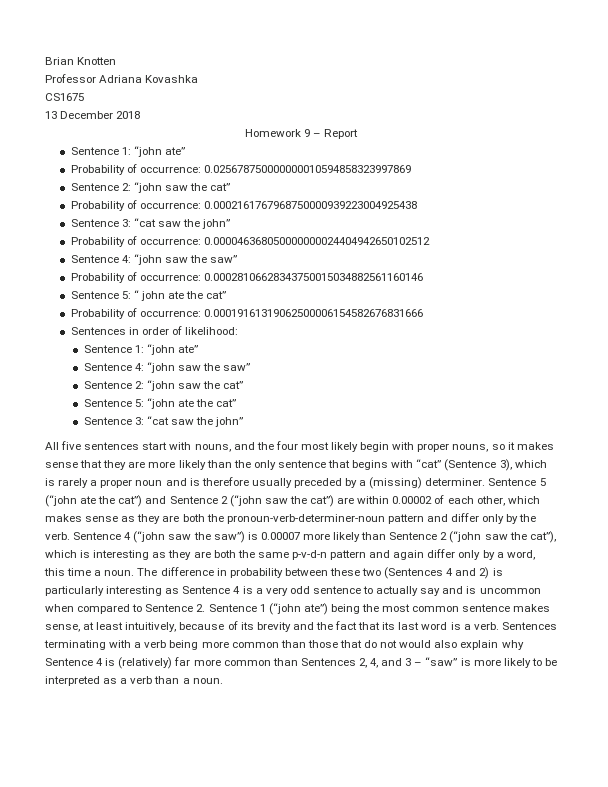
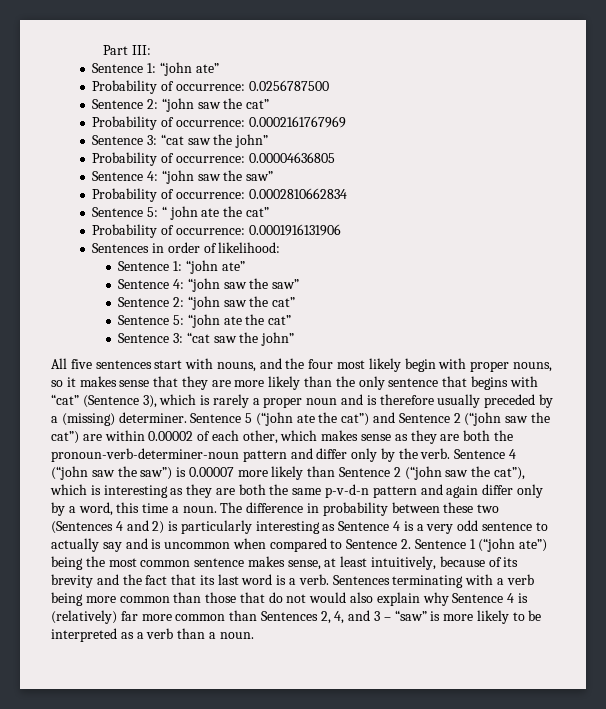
[45,57,117,65] [45,74,199,83] [45,93,84,101] [45,111,141,119] [244,129,359,139] Brian Knotten // Professor Adriana Kovashka // CS1675 // 13 December 2018 // Homework 9 – Report -> [102,45,151,55] Part III:
[204,165,412,173] 0.025678750000000010594858323997869 -> [248,80,329,91] 0.0256787500
[204,201,418,209] 0.0002161767968750000939223004925438 -> [248,116,346,128] 0.0002161767969
[204,237,431,245] 0.000046368050000000024404942650102512 -> [248,152,335,163] 0.00004636805
[204,273,424,281] 0.00028106628343750015034882561160146 -> [248,188,347,199] 0.0002810662834
[204,309,424,317] 0.00019161319062500006154582676831666 -> [248,224,341,236] 0.0001916131906

